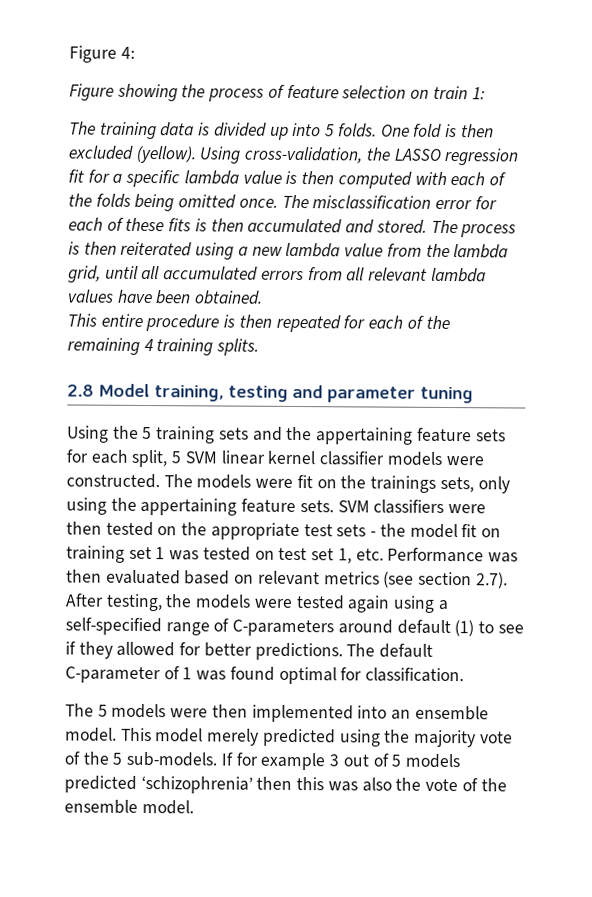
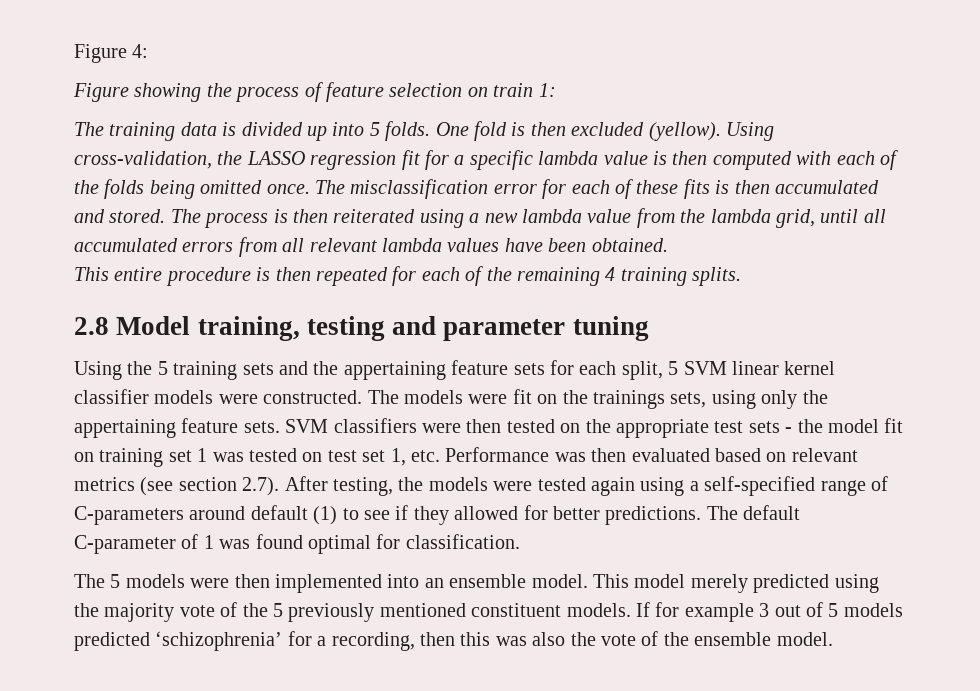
[477,476,510,494] [66,497,107,515] only using -> [711,390,798,409] using only
[126,751,218,767] sub-models. -> [288,603,631,622] previously mentioned constituent models.
(253, 784) none -> [287,631,415,651] for a recording,

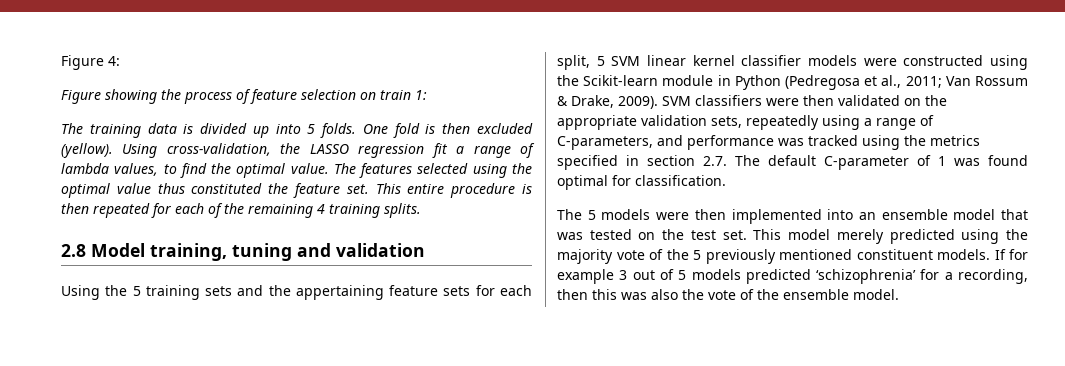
[425,150,898,170] [74,179,879,199] [74,208,886,228] [74,237,668,257] for a specific lambda value is then computed with each of the folds being omitted once. The misclassification error for each of these fits is then accumulated and stored. The process is then reiterated using a new lambda value from the lambda grid, until all accumulated errors from all relevant lambda values have been obtained. // -> [456,143,536,158] [61,163,532,178] [61,183,369,198] a range of lambda values, to find the optimal value. The features selected using the optimal value thus constituted the feature set.
[306,316,649,341] testing and parameter tuning -> [232,243,425,261] tuning and validation
[263,389,828,409] [74,418,280,438] constructed. The models were fit on the trainings sets, using only the appertaining feature sets. -> [903,55,1028,70] [557,75,1028,90] [557,95,658,109] constructed using the Scikit-learn module in Python (Pedregosa et al., 2011; Van Rossum & Drake, 2009).
[506,419,555,433] tested -> [838,95,900,106] validated
[714,418,904,433] [74,447,858,467] [74,476,888,496] [74,505,702,525] test sets - the model fit on training set 1 was tested on test set 1, etc. Performance was then evaluated based on relevant metrics (see section 2.7). After testing, the models were tested again using a self-specified range of C-parameters around default (1) to see if they allowed for better predictions. -> [641,115,934,130] [557,135,980,150] [557,155,727,170] validation sets, repeatedly using a range of C-parameters, and performance was tracked using the metrics specified in section 2.7.
[531,574,588,588] model. -> [953,209,1028,220] [557,229,747,240] model that was tested on the test set.

